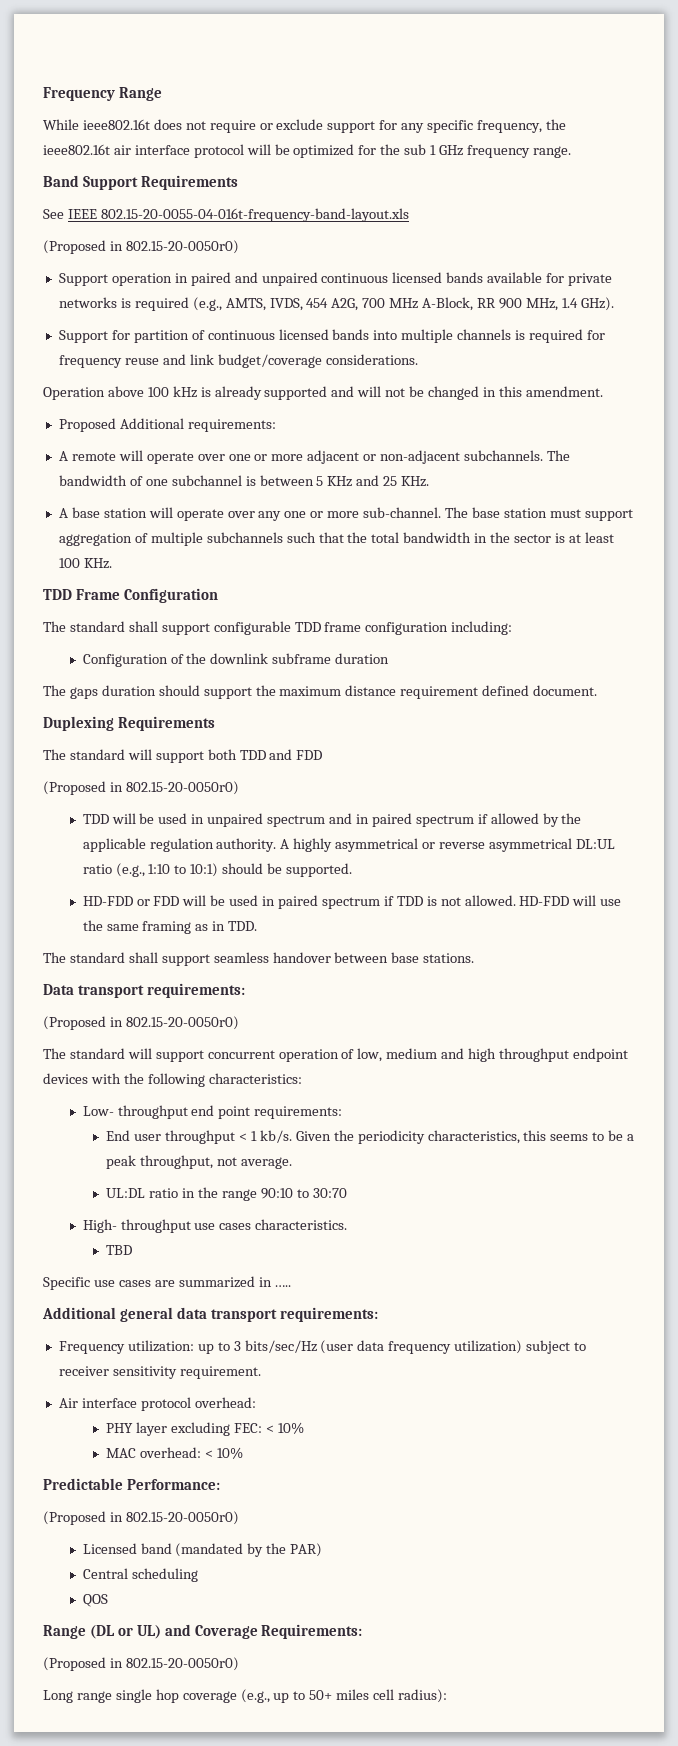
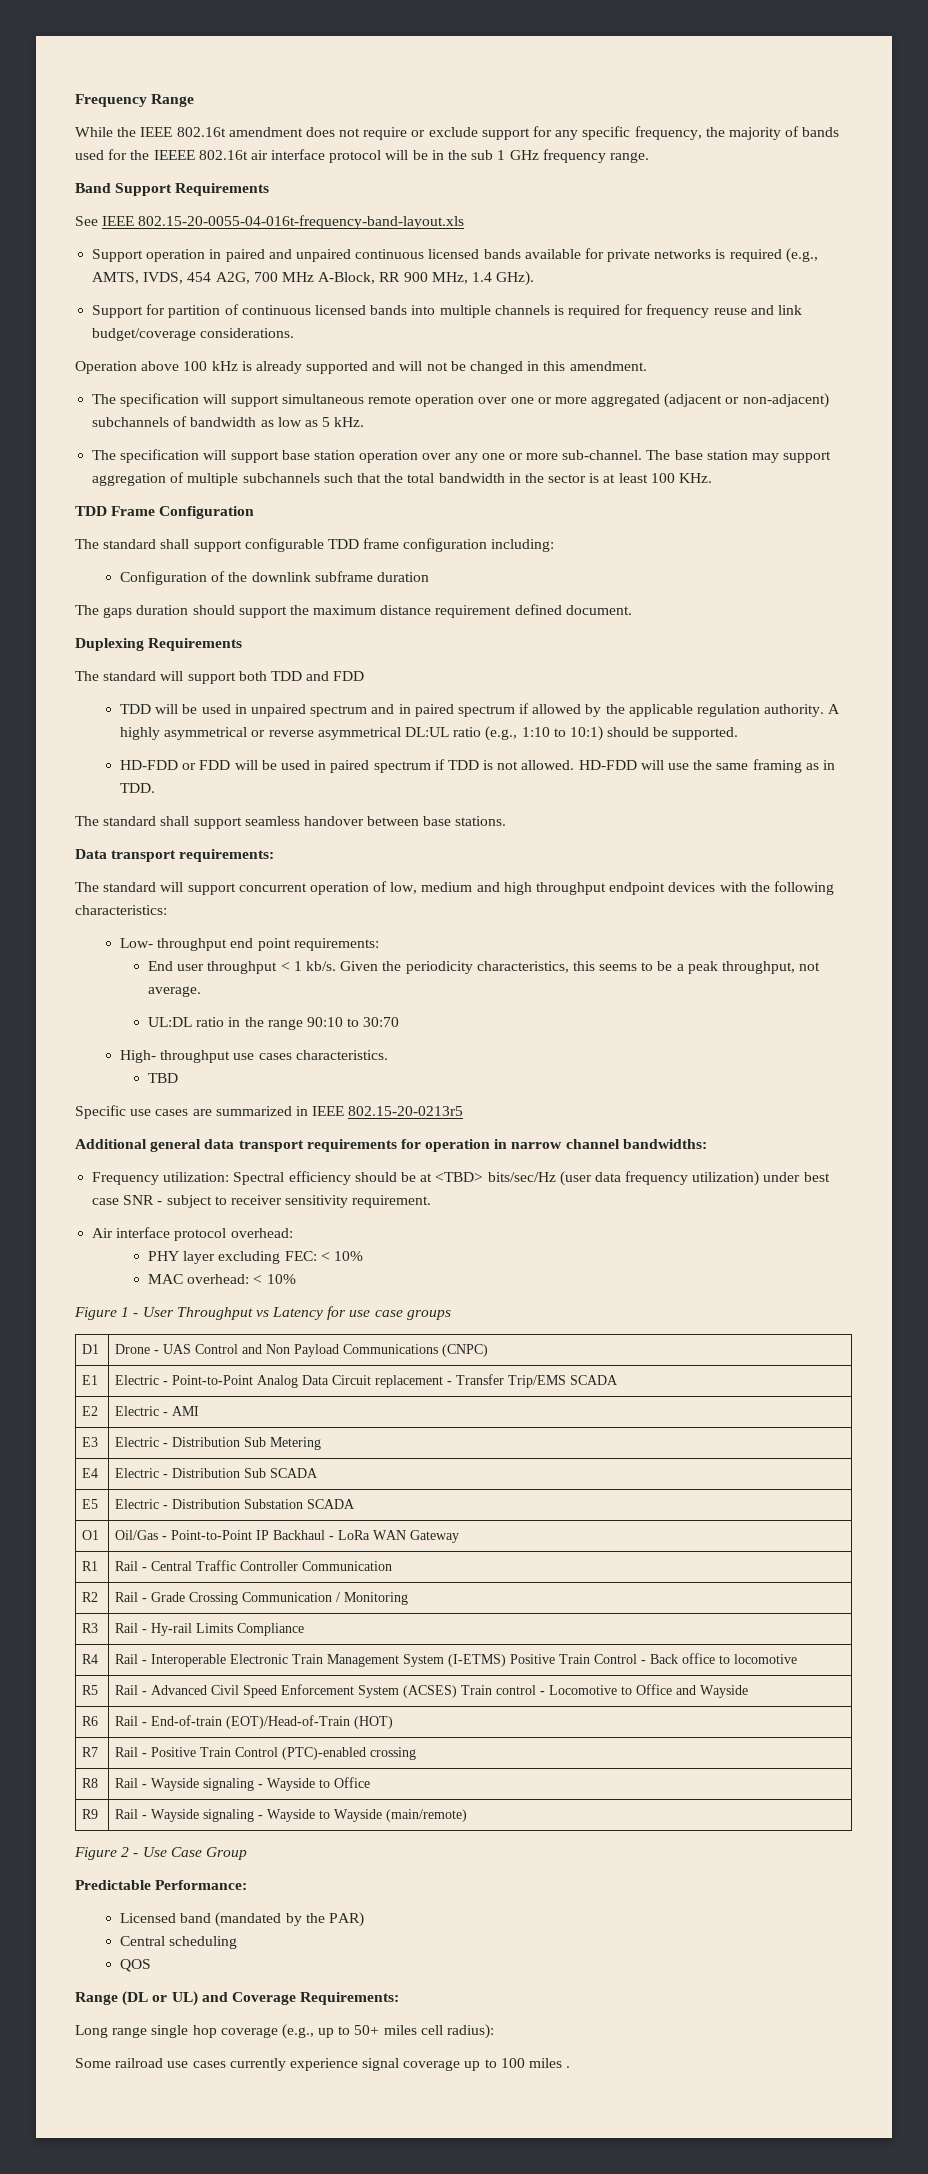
[82,119,150,130] ieee802.16t -> [117,127,303,137] the IEEE 802.16t amendment
[43,144,110,155] ieee802.16t -> [728,126,840,140] [75,149,248,160] majority of bands used for the IEEEE 802.16t
[293,144,377,158] optimized for -> [431,150,444,160] in
[43,240,239,254] // (Proposed in 802.15-20-0050r0) -> (465, 222) none
[58,418,276,432] [58,450,570,464] [58,475,430,487] [58,507,224,521] Proposed Additional requirements: // A remote will operate over one or more adjacent or non-adjacent subchannels. The bandwidth of one subchannel is between 5 KHz and 25 KHz. // A base station will operate -> [92,393,829,408] [92,416,365,427] [92,449,419,463] The specification will support simultaneous remote operation over one or more aggregated (adjacent or non-adjacent) subchannels of bandwidth as low as 5 kHz. // The specification will support base station operation
[549,509,581,518] must -> [752,453,780,463] may
[43,781,239,795] // (Proposed in 802.15-20-0050r0) -> (365, 676) none
[43,1016,239,1030] // (Proposed in 802.15-20-0050r0) -> (275, 855) none
[274,1285,292,1287] ….. -> [312,1106,464,1116] IEEE 802.15-20-0213r5
[279,1307,378,1322] [58,1340,241,1354] requirements: // Frequency utilization: up to 3 -> [306,1139,707,1152] [92,1171,484,1185] requirements for operation in narrow channel bandwidths: // Frequency utilization: Spectral efficiency should be at <TBD>
(523, 1347) none -> [763,1172,830,1182] [92,1195,163,1205] under best case SNR -
(244, 1453) none -> [74,1306,451,1320] [82,1344,100,1354] [115,1344,489,1357] [82,1375,99,1385] [115,1374,619,1388] [82,1406,99,1416] [115,1406,200,1416] [82,1437,99,1447] [115,1437,322,1450] [82,1468,99,1478] [115,1468,319,1478] [82,1499,99,1509] [115,1499,356,1509] [82,1530,100,1540] [115,1530,460,1543] [82,1561,99,1571] [115,1560,393,1571] [82,1592,99,1602] [115,1592,409,1605] [82,1623,99,1633] [115,1623,305,1636] [82,1654,99,1664] [115,1653,798,1667] [82,1685,99,1695] [115,1684,749,1698] [82,1716,99,1726] [115,1715,394,1729] [82,1747,99,1757] [115,1747,417,1760] [82,1778,99,1788] [115,1777,371,1791] [82,1809,99,1819] [115,1809,468,1822] [74,1847,247,1860] // Figure 1 - User Throughput vs Latency for use case groups // D1 | Drone - UAS Control and Non Payload Communications (CNPC) // E1 | Electric - Point-to-Point Analog Data Circuit replacement - Transfer Trip/EMS SCADA // E2 | Electric - AMI // E3 | Electric - Distribution Sub Metering // E4 | Electric - Distribution Sub SCADA // E5 | Electric - Distribution Substation SCADA // O1 | Oil/Gas - Point-to-Point IP Backhaul - LoRa WAN Gateway // R1 | Rail - Central Traffic Controller Communication // R2 | Rail - Grade Crossing Communication / Monitoring // R3 | Rail - Hy-rail Limits Compliance // R4 | Rail - Interoperable Electronic Train Management System (I-ETMS) Positive Train Control - Back office to locomotive // R5 | Rail - Advanced Civil Speed Enforcement System (ACSES) Train control - Locomotive to Office and Wayside // R6 | Rail - End-of-train (EOT)/Head-of-Train (HOT) // R7 | Rail - Positive Train Control (PTC)-enabled crossing // R8 | Rail - Wayside signaling - Wayside to Office // R9 | Rail - Wayside signaling - Wayside to Wayside (main/remote) // Figure 2 - Use Case Group
[43,1511,239,1525] // (Proposed in 802.15-20-0050r0) -> (248, 1885) none
[43,1657,239,1671] // (Proposed in 802.15-20-0050r0) -> (400, 1998) none
(448, 1696) none -> [75,2058,571,2071] // Some railroad use cases currently experience signal coverage up to 100 miles .

